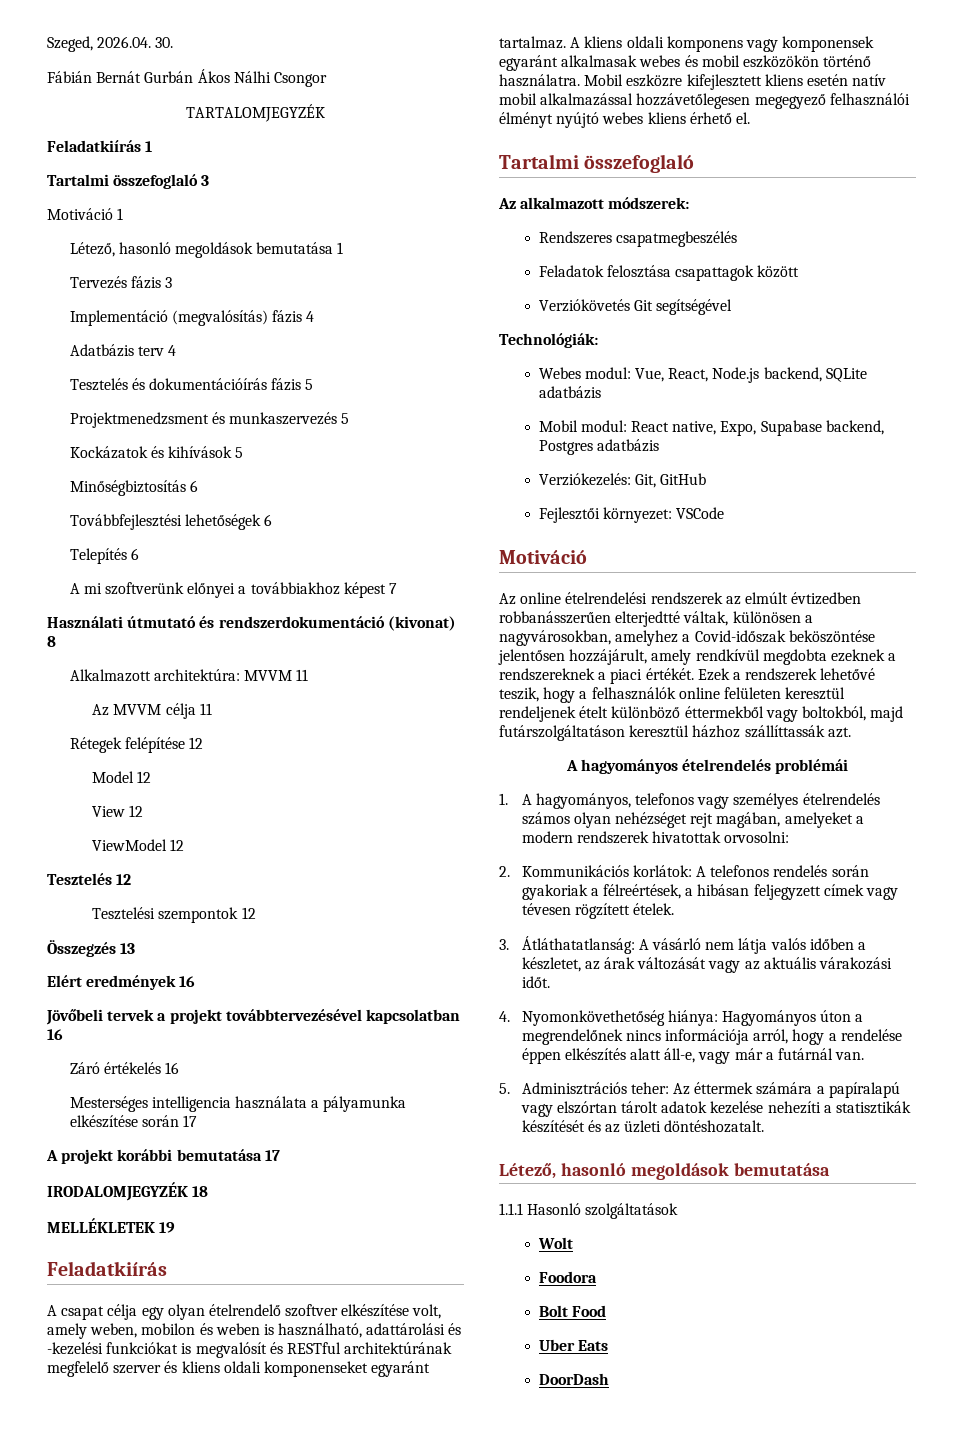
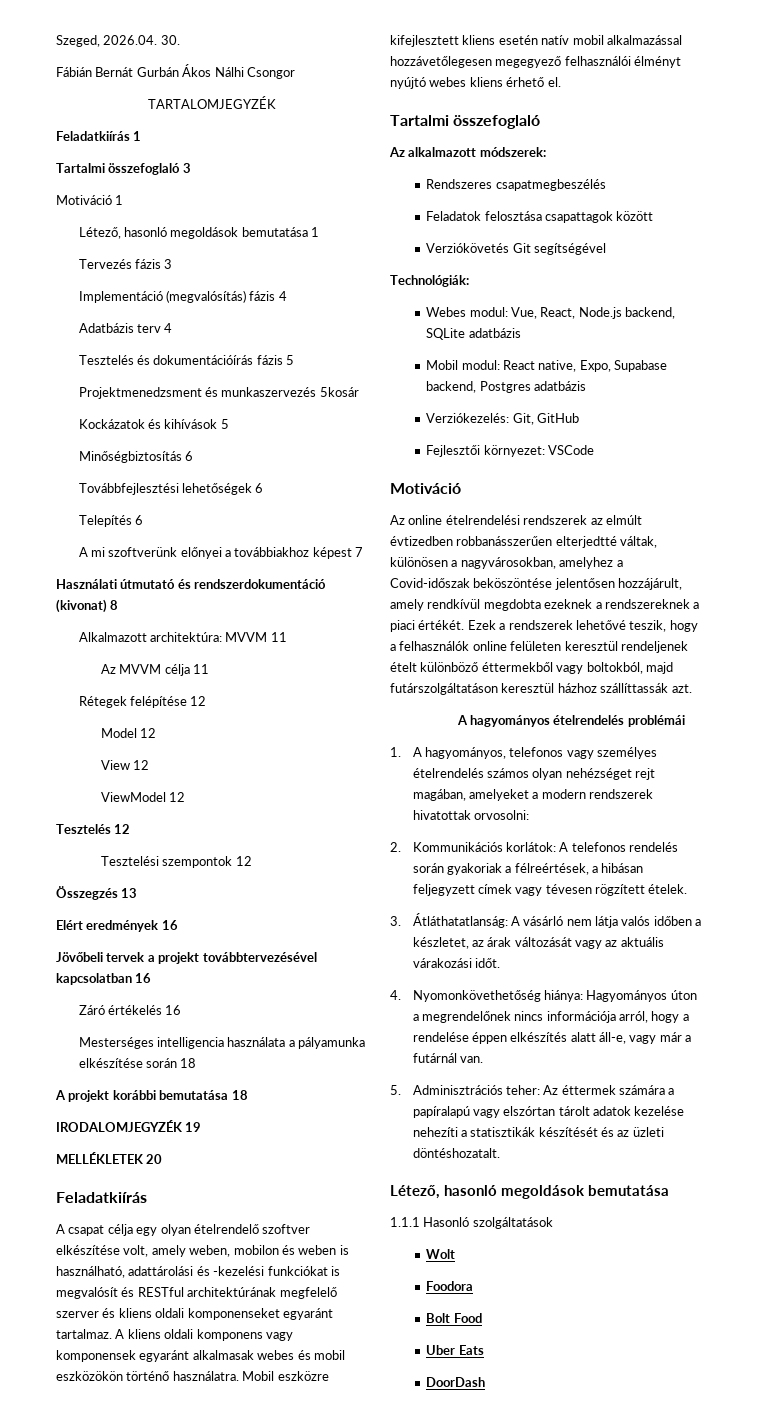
[341,413,350,424] 5 -> [319,387,359,397] 5kosár
[182,1115,197,1127] 17 -> [180,1058,197,1068] 18
[264,1150,280,1161] 17 -> [231,1090,248,1100] 18
[192,1186,209,1197] 18 -> [185,1122,202,1132] 19
[159,1222,176,1233] 19 -> [146,1154,163,1164] 20

